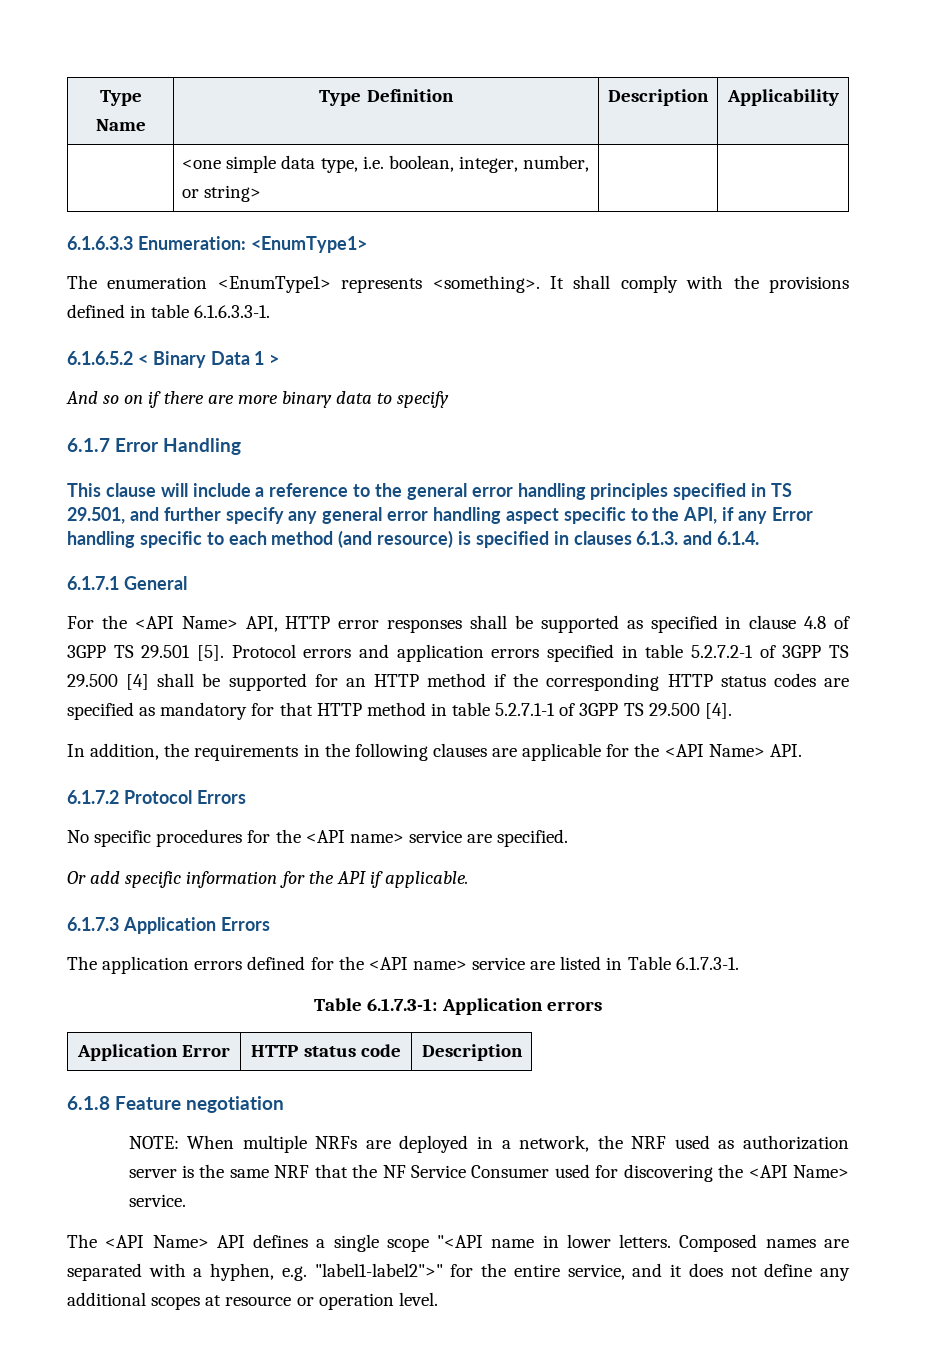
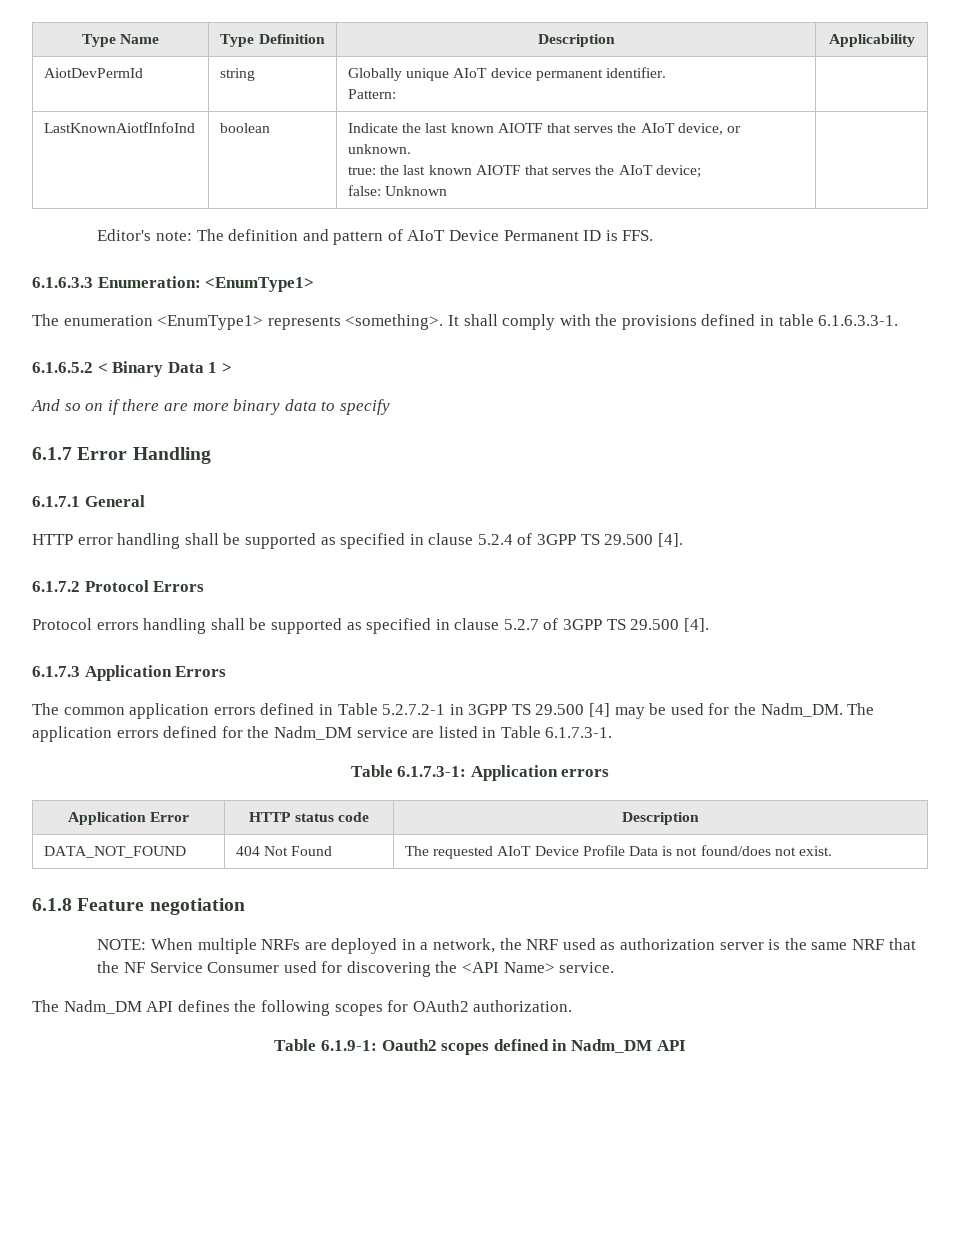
[182,155,590,173] [182,185,262,202] | <one simple data type, i.e. boolean, integer, number, or string> | | -> [44,68,144,78] [220,68,256,81] [348,67,666,81] [348,89,397,99] [44,122,196,133] [220,123,271,133] [348,123,741,135] [348,144,412,154] [348,165,701,178] [348,185,448,196] [97,229,654,245] AiotDevPermId | string | Globally unique AIoT device permanent identifier. // Pattern: | // LastKnownAiotfInfoInd | boolean | Indicate the last known AIOTF that serves the AIoT device, or unknown. // true: the last known AIOTF that serves the AIoT device; // false: Unknown | // Editor's note: The definition and pattern of AIoT Device Permanent ID is FFS.
[67,483,793,500] [67,507,813,524] [67,530,760,548] [67,576,187,590] [67,615,278,632] This clause will include a reference to the general error handling principles specified in TS 29.501, and further specify any general error handling aspect specific to the API, if any Error handling specific to each method (and resource) is specified in clauses 6.1.3. and 6.1.4. // 6.1.7.1 General // For the <API Name> API, -> [32,495,145,507] 6.1.7.1 General //
[387,615,850,633] [67,644,849,662] [67,673,849,691] [67,702,732,720] [67,743,802,761] [67,790,246,804] [67,829,569,847] [67,871,469,888] [67,917,270,934] responses shall be supported as specified in clause 4.8 of 3GPP TS 29.501 [5]. Protocol errors and application errors specified in table 5.2.7.2-1 of 3GPP TS 29.500 [4] shall be supported for an HTTP method if the corresponding HTTP status codes are specified as mandatory for that HTTP method in table 5.2.7.1-1 of 3GPP TS 29.500 [4]. // In addition, the requirements in the following clauses are applicable for the <API Name> API. // 6.1.7.2 Protocol Errors // No specific procedures for the <API name> service are specified. // Or add specific information for the API if applicable. // 6.1.7.3 Application Errors // -> [117,533,683,549] [32,580,205,592] [32,618,709,634] [32,665,227,681] [32,703,843,719] handling shall be supported as specified in clause 5.2.4 of 3GPP TS 29.500 [4]. // 6.1.7.2 Protocol Errors // Protocol errors handling shall be supported as specified in clause 5.2.7 of 3GPP TS 29.500 [4]. // 6.1.7.3 Application Errors // The common application errors defined in Table 5.2.7.2-1 in 3GPP TS 29.500 [4] may be used for the Nadm_DM.
[368,957,467,970] <API name> -> [273,726,352,740] Nadm_DM
(523, 1052) none -> [44,846,187,858] [236,846,333,856] [405,845,832,859] // DATA_NOT_FOUND | 404 Not Found | The requested AIoT Device Profile Data is not found/does not exist.
[105,1234,849,1252] [67,1263,851,1281] [67,1292,438,1310] <API Name> API defines a single scope "<API name in lower letters. Composed names are separated with a hyphen, e.g. "label1-label2">" for the entire service, and it does not define any additional scopes at resource or operation level. -> [63,1000,573,1016] [274,1039,686,1055] Nadm_DM API defines the following scopes for OAuth2 authorization. // Table 6.1.9-1: Oauth2 scopes defined in Nadm_DM API

